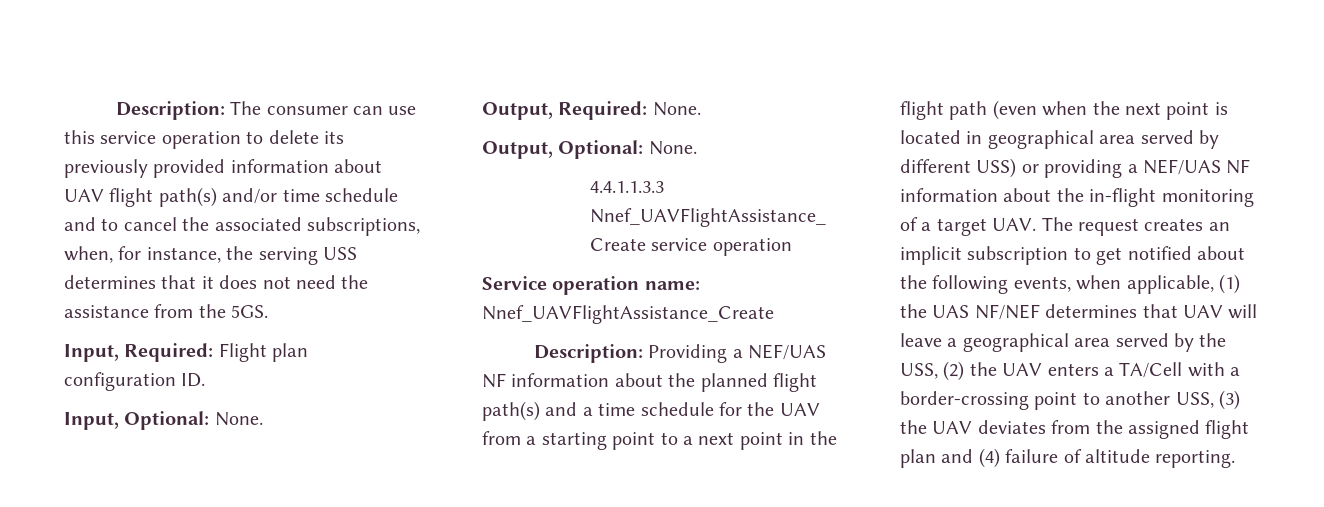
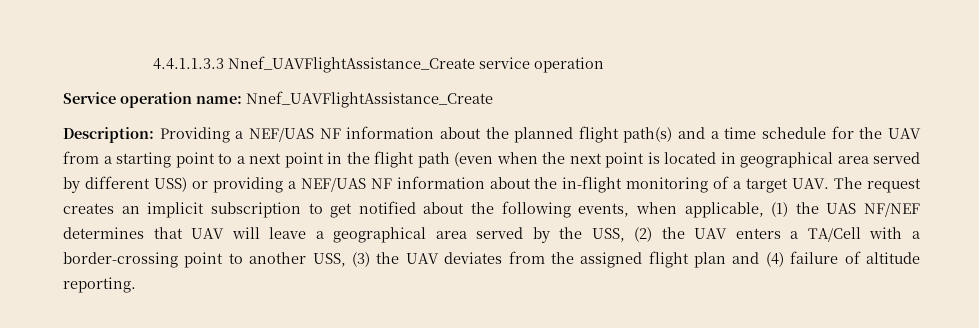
[115,101,417,120] [64,130,344,149] [64,159,383,178] [64,187,398,207] [64,217,420,236] [64,246,357,265] [64,275,369,289] [64,304,269,318] [64,343,309,362] [64,372,206,391] [64,411,263,430] [482,101,701,120] [482,140,697,159] Description: The consumer can use this service operation to delete its previously provided information about UAV flight path(s) and/or time schedule and to cancel the associated subscriptions, when, for instance, the serving USS determines that it does not need the assistance from the 5GS. // Input, Required: Flight plan configuration ID. // Input, Optional: None. // Output, Required: None. // Output, Optional: None. // -> (153, 64) none

